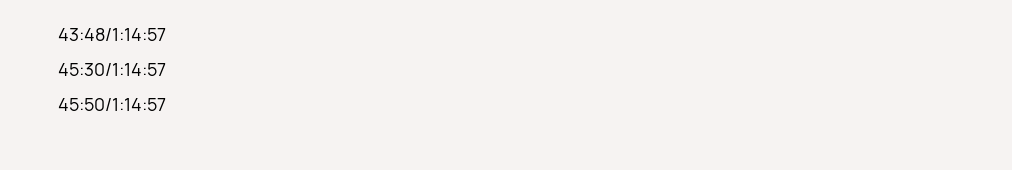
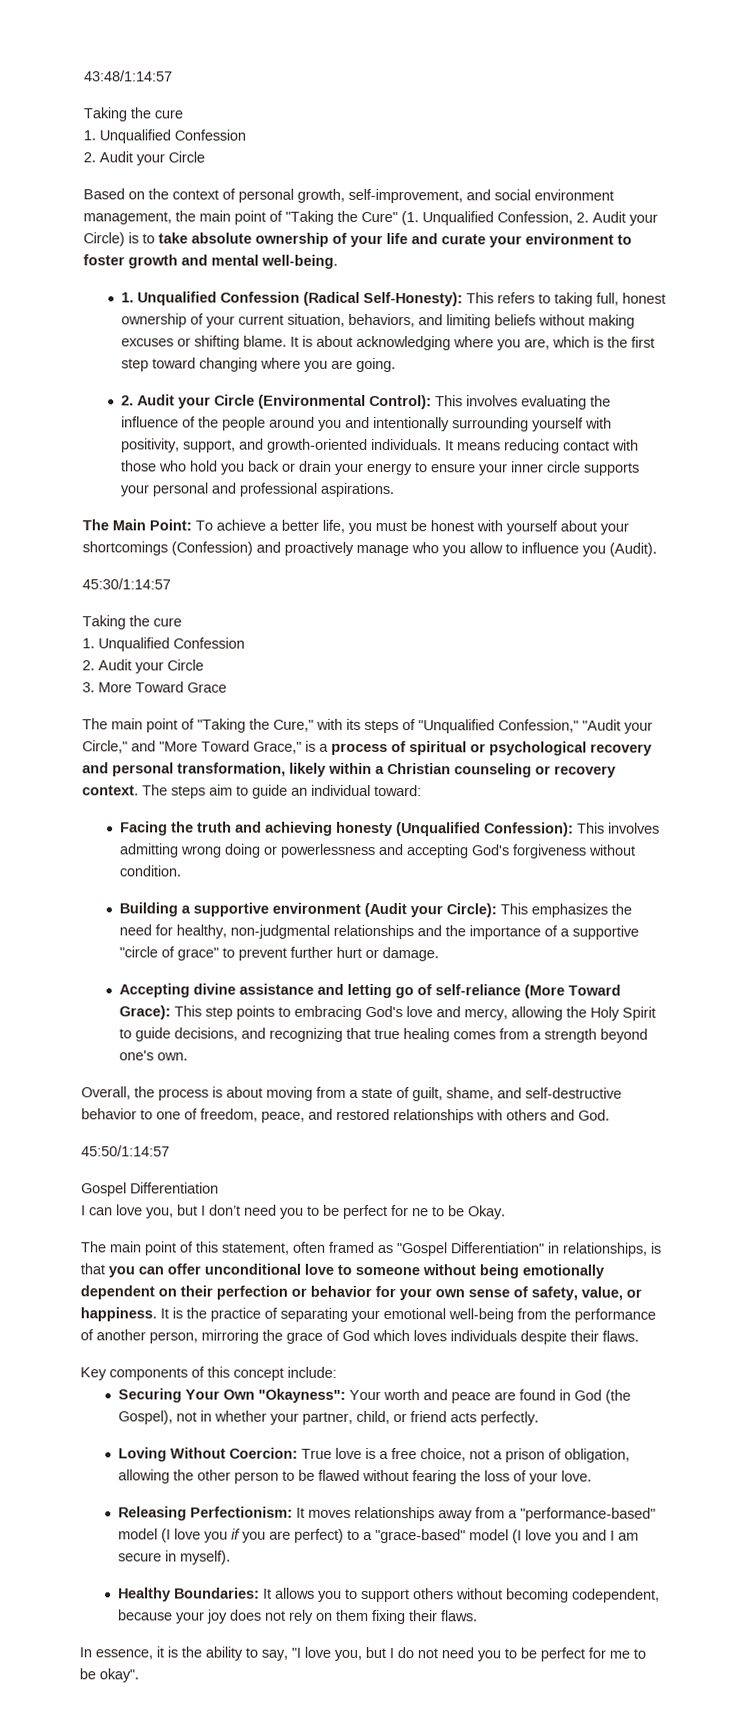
[58,63,166,76] [58,98,166,111] 45:30/1:14:57 // 45:50/1:14:57 -> [83,107,183,122] [83,129,246,144] [83,151,205,166] [83,188,614,204] [83,210,658,226] [83,232,632,248] [83,254,338,269] [120,291,666,307] [120,313,635,329] [120,335,655,351] [120,357,396,373] [120,394,611,410] [120,416,612,432] [120,438,639,454] [120,460,640,476] [119,482,394,498] [82,519,629,535] [82,541,657,557] [82,578,171,590] [82,615,182,630] [82,637,245,652] [82,659,204,674] [82,681,227,693] [82,718,653,734] [82,740,652,756] [82,762,616,778] [82,784,422,799] [119,821,660,837] [118,843,636,859] [118,865,181,877] [118,902,632,918] [118,924,639,940] [118,946,439,962] [118,983,621,999] [118,1005,656,1021] [118,1027,648,1043] [118,1050,188,1061] [81,1086,622,1102] [81,1108,610,1124] [81,1145,170,1157] [81,1182,219,1197] [81,1204,506,1220] [80,1241,661,1257] [80,1263,604,1279] [80,1285,642,1301] [80,1307,656,1323] [80,1329,639,1345] [80,1366,337,1381] [117,1388,631,1404] [117,1410,539,1426] [117,1447,630,1463] [117,1469,592,1485] [117,1506,656,1522] [117,1528,639,1544] [117,1550,231,1565] [117,1587,660,1603] [116,1609,478,1625] [79,1646,646,1662] [79,1668,139,1683] Taking the cure // 1. Unqualified Confession // 2. Audit your Circle // Based on the context of personal growth, self-improvement, and social environment management, the main point of "Taking the Cure" (1. Unqualified Confession, 2. Audit your Circle) is to take absolute ownership of your life and curate your environment to foster growth and mental well-being. // 1. Unqualified Confession (Radical Self-Honesty): This refers to taking full, honest ownership of your current situation, behaviors, and limiting beliefs without making excuses or shifting blame. It is about acknowledging where you are, which is the first step toward changing where you are going. // 2. Audit your Circle (Environmental Control): This involves evaluating the influence of the people around you and intentionally surrounding yourself with positivity, support, and growth-oriented individuals. It means reducing contact with those who hold you back or drain your energy to ensure your inner circle supports your personal and professional aspirations. // The Main Point: To achieve a better life, you must be honest with yourself about your shortcomings (Confession) and proactively manage who you allow to influence you (Audit). // 45:30/1:14:57 // Taking the cure // 1. Unqualified Confession // 2. Audit your Circle // 3. More Toward Grace // The main point of "Taking the Cure," with its steps of "Unqualified Confession," "Audit your Circle," and "More Toward Grace," is a process of spiritual or psychological recovery and personal transformation, likely within a Christian counseling or recovery context. The steps aim to guide an individual toward: // Facing the truth and achieving honesty (Unqualified Confession): This involves admitting wrong doing or powerlessness and accepting God's forgiveness without condition. // Building a supportive environment (Audit your Circle): This emphasizes the need for healthy, non-judgmental relationships and the importance of a supportive "circle of grace" to prevent further hurt or damage. // Accepting divine assistance and letting go of self-reliance (More Toward Grace): This step points to embracing God's love and mercy, allowing the Holy Spirit to guide decisions, and recognizing that true healing comes from a strength beyond one's own. // Overall, the process is about moving from a state of guilt, shame, and self-destructive behavior to one of freedom, peace, and restored relationships with others and God. // 45:50/1:14:57 // Gospel Differentiation // I can love you, but I don’t need you to be perfect for ne to be Okay. // The main point of this statement, often framed as "Gospel Differentiation" in relationships, is that you can offer unconditional love to someone without being emotionally dependent on their perfection or behavior for your own sense of safety, value, or happiness. It is the practice of separating your emotional well-being from the performance of another person, mirroring the grace of God which loves individuals despite their flaws. // Key components of this concept include: // Securing Your Own "Okayness": Your worth and peace are found in God (the Gospel), not in whether your partner, child, or friend acts perfectly. // Loving Without Coercion: True love is a free choice, not a prison of obligation, allowing the other person to be flawed without fearing the loss of your love. // Releasing Perfectionism: It moves relationships away from a "performance-based" model (I love you if you are perfect) to a "grace-based" model (I love you and I am secure in myself). // Healthy Boundaries: It allows you to support others without becoming codependent, because your joy does not rely on them fixing their flaws. // In essence, it is the ability to say, "I love you, but I do not need you to be perfect for me to be okay".

